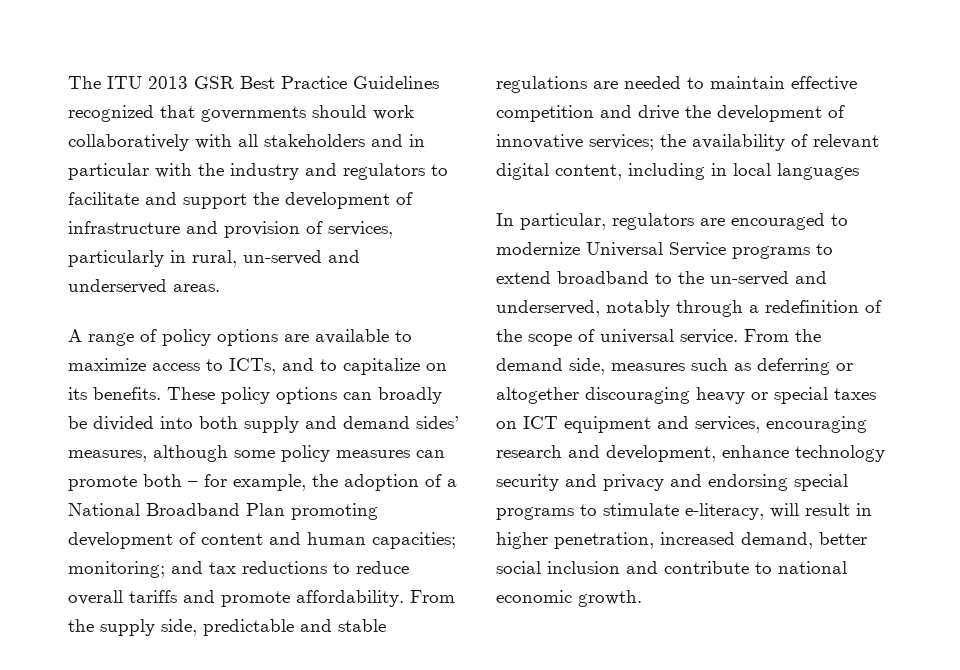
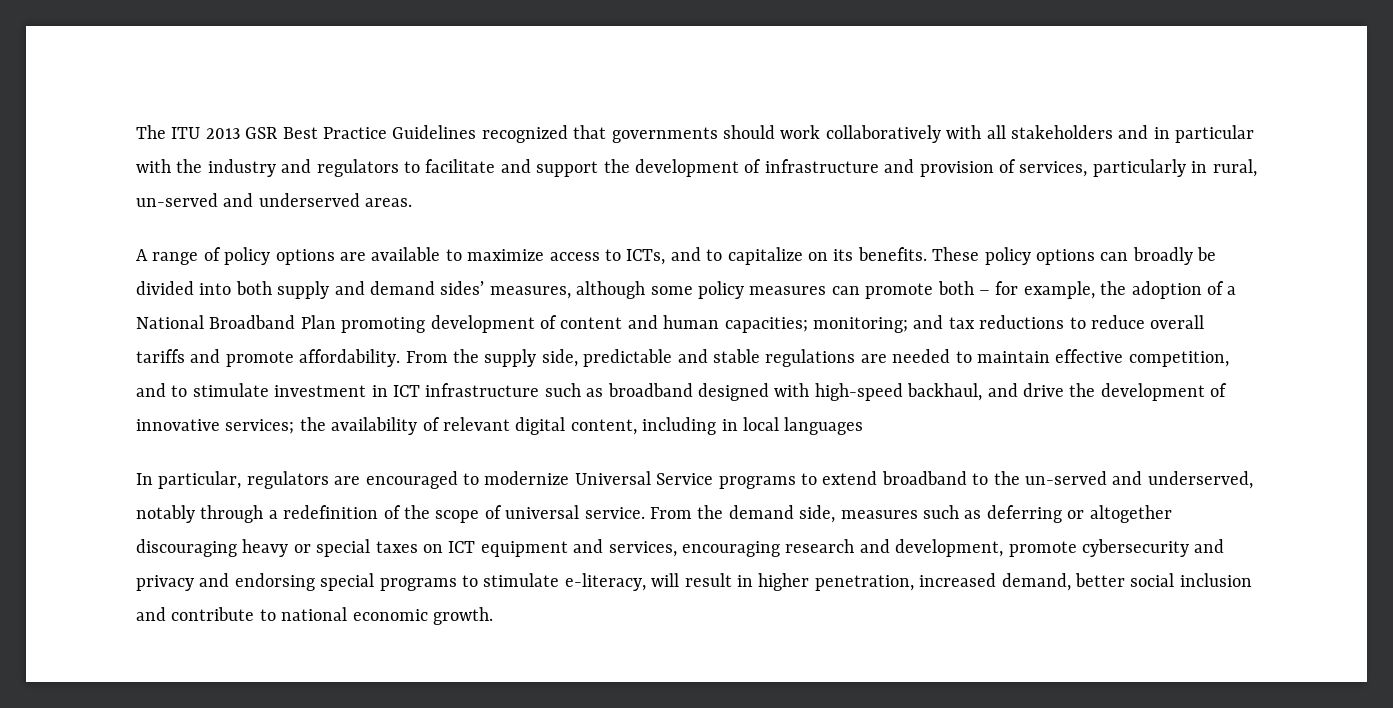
[496,105,594,122] competition -> [1128,351,1229,367] [136,383,983,401] competition, and to stimulate investment in ICT infrastructure such as broadband designed with high-speed backhaul,
[722,445,885,462] [496,474,559,491] enhance technology security -> [1008,539,1189,557] promote cybersecurity

